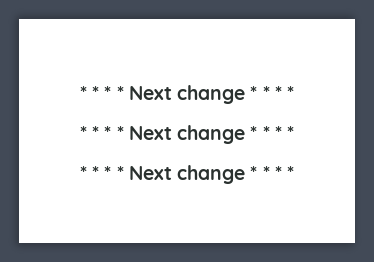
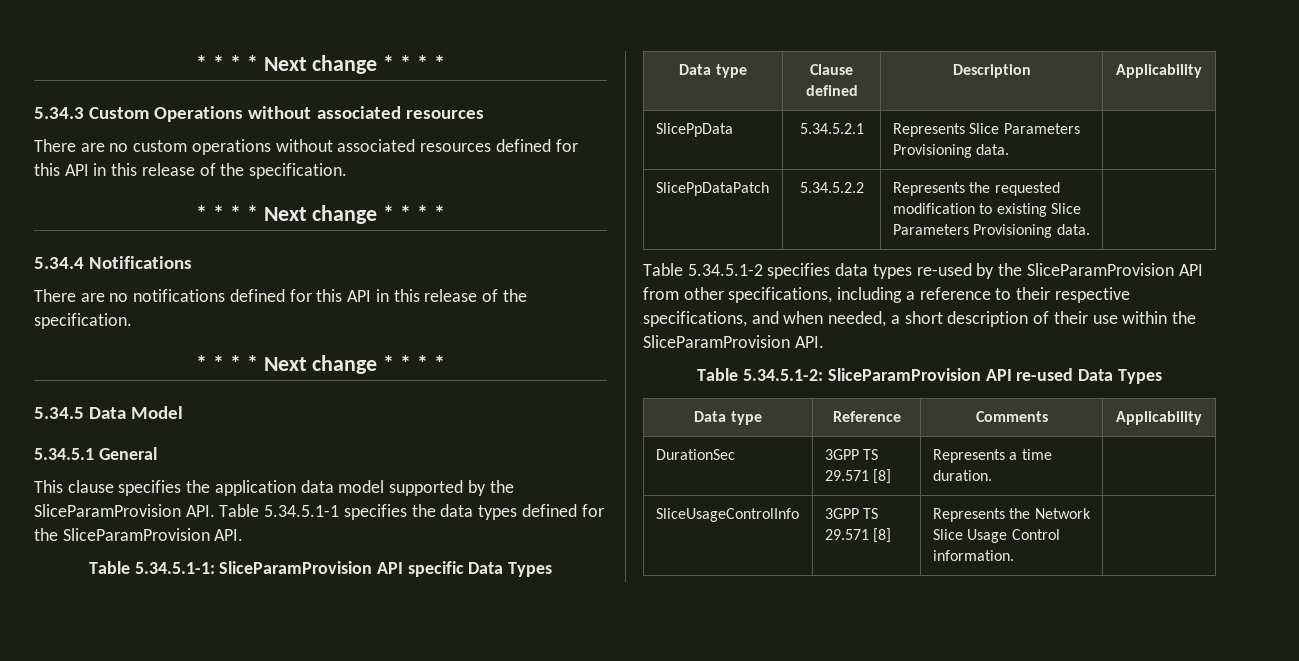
(295, 93) none -> [34,106,484,122] [34,139,578,155] [34,163,348,179] // 5.34.3 Custom Operations without associated resources // There are no custom operations without associated resources defined for this API in this release of the specification.
(295, 133) none -> [34,256,193,269] [34,289,527,302] [34,313,132,329] // 5.34.4 Notifications // There are no notifications defined for this API in this release of the specification.
(295, 173) none -> [34,406,184,419] [34,447,157,460] [34,480,514,496] [34,504,604,520] [34,528,244,541] [88,561,553,577] [679,64,747,78] [810,64,853,75] [805,85,858,96] [952,64,1031,78] [1116,64,1202,78] [655,123,733,137] [799,123,864,134] [892,123,1080,137] [892,144,1010,158] [655,182,769,196] [799,182,864,193] [892,182,1060,196] [892,203,1081,217] [892,224,1090,238] [643,263,1203,279] [643,287,1130,303] [643,311,1196,327] [643,335,824,348] [697,368,1162,384] [694,411,762,425] [832,411,901,422] [975,411,1048,422] [1116,411,1202,425] [655,449,735,460] [824,449,879,460] [824,469,892,484] [932,449,1052,463] [932,470,992,481] [655,508,799,522] [824,508,879,519] [824,528,892,543] [932,508,1091,522] [932,529,1060,543] [932,550,1014,561] // 5.34.5 Data Model // 5.34.5.1 General // This clause specifies the application data model supported by the SliceParamProvision API. Table 5.34.5.1-1 specifies the data types defined for the SliceParamProvision API. // Table 5.34.5.1-1: SliceParamProvision API specific Data Types // Data type | Clause defined | Description | Applicability // SlicePpData | 5.34.5.2.1 | Represents Slice Parameters Provisioning data. | // SlicePpDataPatch | 5.34.5.2.2 | Represents the requested modification to existing Slice Parameters Provisioning data. | // Table 5.34.5.1-2 specifies data types re-used by the SliceParamProvision API from other specifications, including a reference to their respective specifications, and when needed, a short description of their use within the SliceParamProvision API. // Table 5.34.5.1-2: SliceParamProvision API re-used Data Types // Data type | Reference | Comments | Applicability // DurationSec | 3GPP TS 29.571 [8] | Represents a time duration. | // SliceUsageControlInfo | 3GPP TS 29.571 [8] | Represents the Network Slice Usage Control information. |

